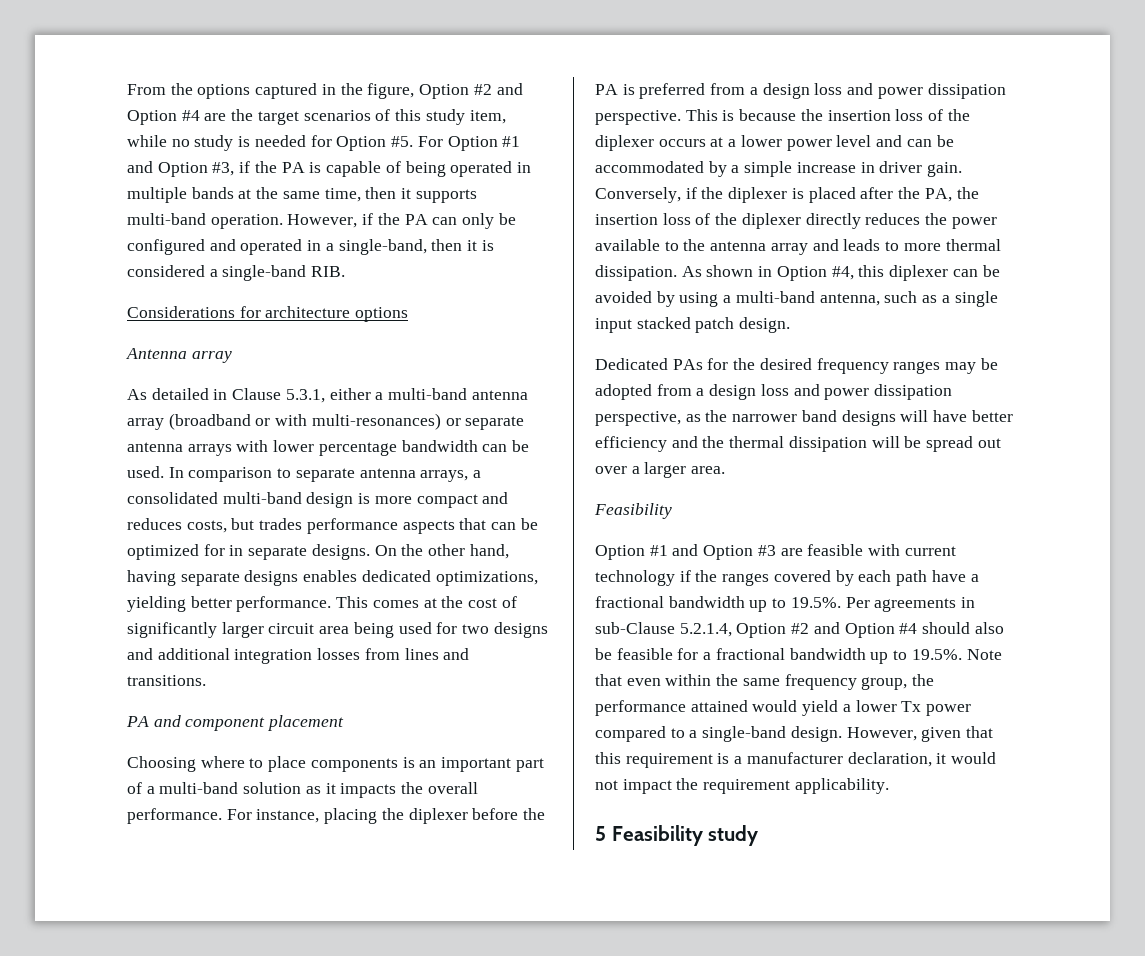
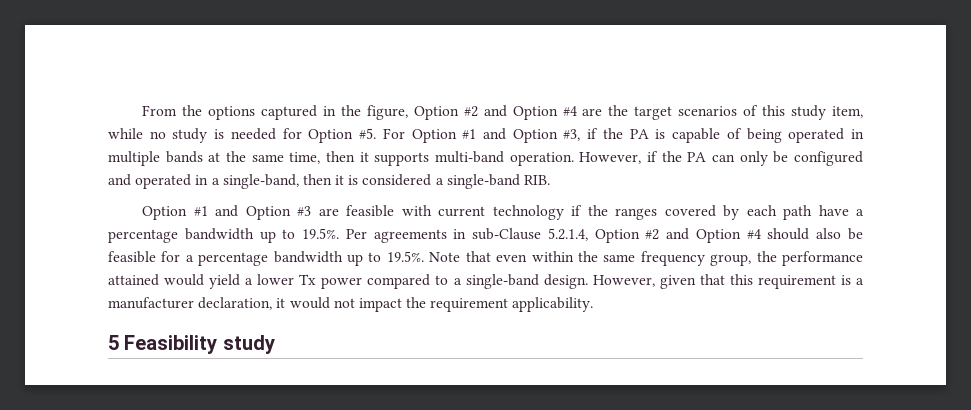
[127,306,409,322] [126,348,232,363] [127,388,528,403] [127,413,525,430] [127,440,530,456] [127,466,482,482] [127,492,509,508] [127,518,538,534] [127,544,509,560] [127,570,538,586] [127,596,517,612] [127,622,548,638] [127,648,470,664] [127,675,206,686] [126,715,345,731] [127,756,544,772] [127,782,478,798] [127,808,546,824] [595,83,1006,99] [595,109,970,125] [595,135,954,151] [595,161,963,177] [595,187,979,203] [595,213,997,229] [595,239,1001,255] [595,265,1000,281] [595,291,998,307] [595,317,791,333] [595,358,998,374] [595,384,953,400] [595,410,1013,426] [595,436,1001,452] [595,462,726,478] [594,503,672,519] // Considerations for architecture options // Antenna array // As detailed in Clause 5.3.1, either a multi-band antenna array (broadband or with multi-resonances) or separate antenna arrays with lower percentage bandwidth can be used. In comparison to separate antenna arrays, a consolidated multi-band design is more compact and reduces costs, but trades performance aspects that can be optimized for in separate designs. On the other hand, having separate designs enables dedicated optimizations, yielding better performance. This comes at the cost of significantly larger circuit area being used for two designs and additional integration losses from lines and transitions. // PA and component placement // Choosing where to place components is an important part of a multi-band solution as it impacts the overall performance. For instance, placing the diplexer before the PA is preferred from a design loss and power dissipation perspective. This is because the insertion loss of the diplexer occurs at a lower power level and can be accommodated by a simple increase in driver gain. Conversely, if the diplexer is placed after the PA, the insertion loss of the diplexer directly reduces the power available to the antenna array and leads to more thermal dissipation. As shown in Option #4, this diplexer can be avoided by using a multi-band antenna, such as a single input stacked patch design. // Dedicated PAs for the desired frequency ranges may be adopted from a design loss and power dissipation perspective, as the narrower band designs will have better efficiency and the thermal dissipation will be spread out over a larger area. // Feasibility -> (551, 180) none
[595,596,664,608] fractional -> [108,229,178,243] percentage
[715,648,785,660] fractional -> [198,252,269,266] percentage

